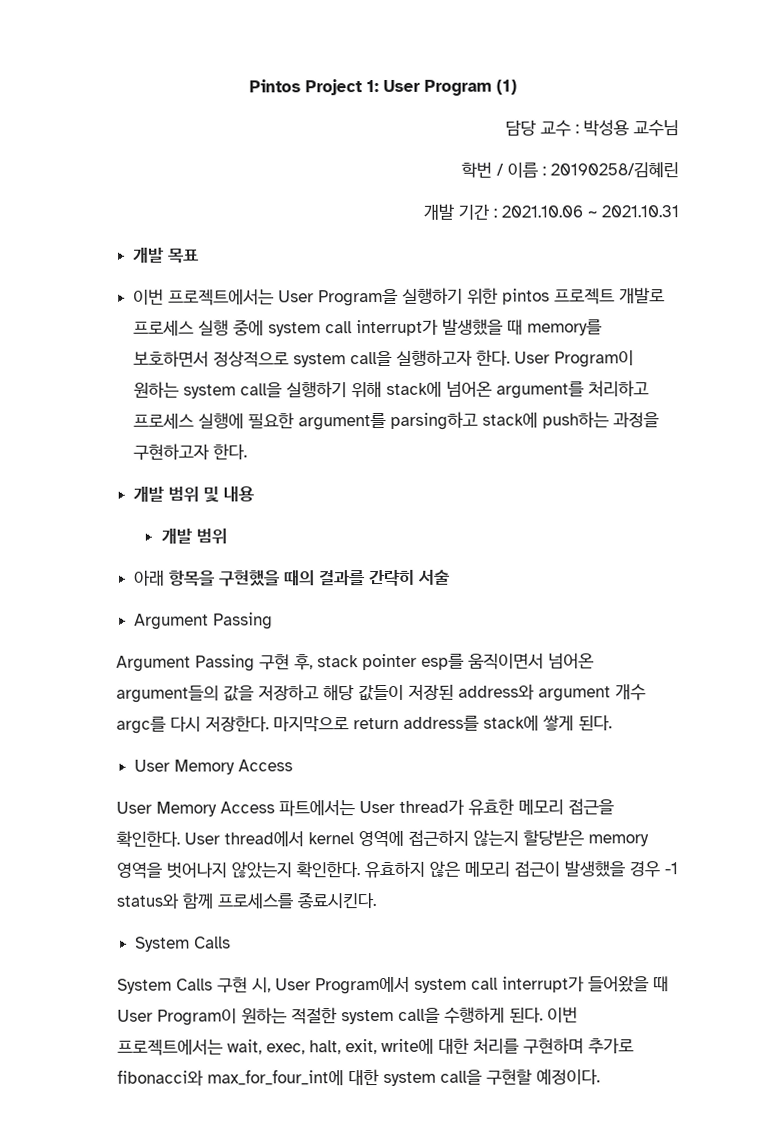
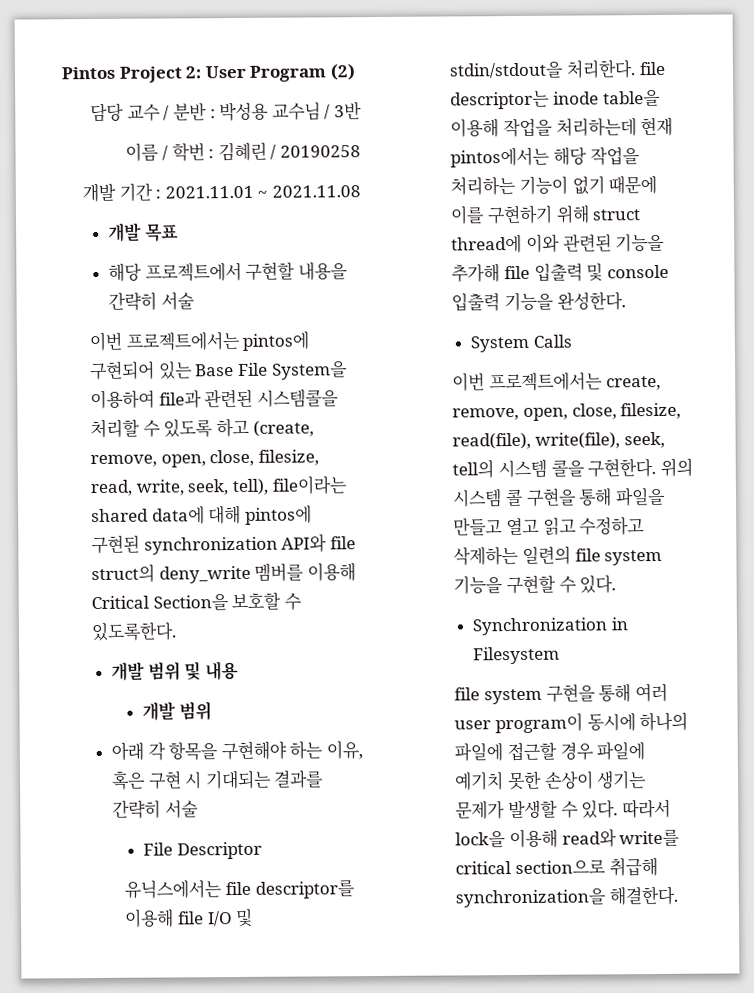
[365,80,379,93] 1: -> [185,66,203,79] 2:
[495,79,517,95] (1) -> [329,63,356,81] (2)
(571, 128) none -> [163,103,208,121] / 분반
[461,161,679,178] // 학번 / 이름 : 20190258/김혜린 -> [324,102,362,120] [125,142,361,162] / 3반 // 이름 / 학번 : 김혜린 / 20190258
[501,205,679,218] 2021.10.06 ~ 2021.10.31 -> [164,185,361,199] 2021.11.01 ~ 2021.11.08
[133,287,666,307] [133,318,603,337] [133,349,635,368] [133,380,650,399] [133,411,660,431] [133,443,248,460] 이번 프로젝트에서는 User Program을 실행하기 위한 pintos 프로젝트 개발로 프로세스 실행 중에 system call interrupt가 발생했을 때 memory를 보호하면서 정상적으로 system call을 실행하고자 한다. User Program이 원하는 system call을 실행하기 위해 stack에 넘어온 argument를 처리하고 프로세스 실행에 필요한 argument를 parsing하고 stack에 push하는 과정을 구현하고자 한다. -> [107,261,348,282] [107,291,195,311] [89,330,310,352] [90,360,348,381] [90,389,339,410] [90,418,314,439] [90,449,319,468] [90,475,347,497] [91,504,312,525] [91,533,356,555] [91,562,356,584] [91,592,302,611] [91,621,178,642] 해당 프로젝트에서 구현할 내용을 간략히 서술 // 이번 프로젝트에서는 pintos에 구현되어 있는 Base File System을 이용하여 file과 관련된 시스템콜을 처리할 수 있도록 하고 (create, remove, open, close, filesize, read, write, seek, tell), file이라는 shared data에 대해 pintos에 구현된 synchronization API와 file struct의 deny_write 멤버를 이용해 Critical Section을 보호할 수 있도록한다.
[169,569,452,587] [134,612,274,630] [115,653,594,672] [115,684,646,703] [115,714,612,734] [134,759,294,775] [115,798,614,817] [115,829,649,848] [115,860,678,879] [115,892,377,909] [135,936,232,952] [116,975,669,995] [116,1006,578,1026] [116,1037,634,1056] [116,1068,600,1087] 항목을 구현했을 때의 결과를 간략히 서술 // Argument Passing // Argument Passing 구현 후, stack pointer esp를 움직이면서 넘어온 argument들의 값을 저장하고 해당 값들이 저장된 address와 argument 개수 argc를 다시 저장한다. 마지막으로 return address를 stack에 쌓게 된다. // User Memory Access // User Memory Access 파트에서는 User thread가 유효한 메모리 접근을 확인한다. User thread에서 kernel 영역에 접근하지 않는지 할당받은 memory 영역을 벗어나지 않았는지 확인한다. 유효하지 않은 메모리 접근이 발생했을 경우 -1 status와 함께 프로세스를 종료시킨다. // System Calls // System Calls 구현 시, User Program에서 system call interrupt가 들어왔을 때 User Program이 원하는 적절한 system call을 수행하게 된다. 이번 프로젝트에서는 wait, exec, halt, exit, write에 대한 처리를 구현하며 추가로 fibonacci와 max_for_four_int에 대한 system call을 구현할 예정이다. -> [147,740,363,761] [110,769,325,790] [111,799,199,819] [143,841,262,860] [124,879,355,899] [124,908,254,928] [449,59,665,79] [450,89,661,110] [450,116,674,138] [450,146,640,168] [450,174,658,196] [450,204,642,225] [451,233,666,254] [451,262,669,283] [451,291,626,312] [470,334,572,353] [452,371,661,392] [452,402,682,421] [452,431,665,450] [452,457,693,479] [452,487,666,508] [453,517,646,536] [453,545,663,566] [453,574,617,595] [472,617,628,636] [473,646,561,665] [454,682,668,705] [454,711,689,734] [454,741,646,762] [454,770,648,791] [455,798,671,820] [455,828,681,849] [455,857,658,877] [455,885,679,908] 각 항목을 구현해야 하는 이유, 혹은 구현 시 기대되는 결과를 간략히 서술 // File Descriptor // 유닉스에서는 file descriptor를 이용해 file I/O 및 stdin/stdout을 처리한다. file descriptor는 inode table을 이용해 작업을 처리하는데 현재 pintos에서는 해당 작업을 처리하는 기능이 없기 때문에 이를 구현하기 위해 struct thread에 이와 관련된 기능을 추가해 file 입출력 및 console 입출력 기능을 완성한다. // System Calls // 이번 프로젝트에서는 create, remove, open, close, filesize, read(file), write(file), seek, tell의 시스템 콜을 구현한다. 위의 시스템 콜 구현을 통해 파일을 만들고 열고 읽고 수정하고 삭제하는 일련의 file system 기능을 구현할 수 있다. // Synchronization in Filesystem // file system 구현을 통해 여러 user program이 동시에 하나의 파일에 접근할 경우 파일에 예기치 못한 손상이 생기는 문제가 발생할 수 있다. 따라서 lock을 이용해 read와 write를 critical section으로 취급해 synchronization을 해결한다.

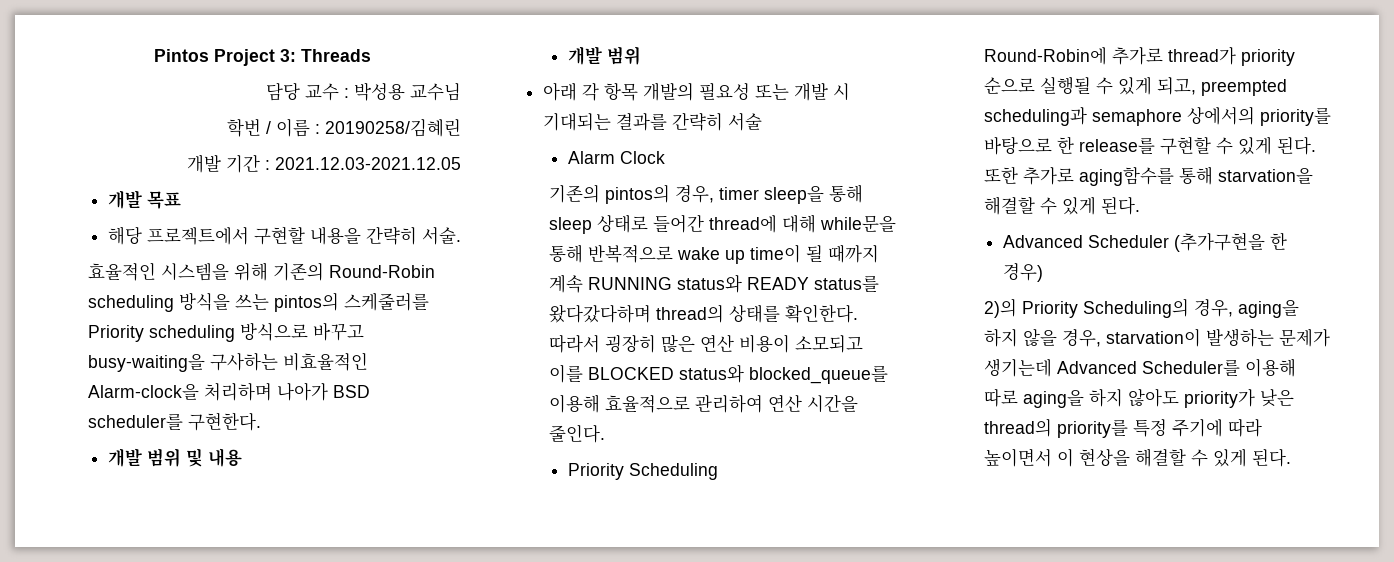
[185,63,356,82] 2: User Program (2) -> [279,49,371,62] 3: Threads
[163,103,208,121] / 분반 -> (339, 92) none
[324,102,362,120] [125,142,361,162] / 3반 // 이름 / 학번 : 김혜린 / 20190258 -> [227,118,461,137] // 학번 / 이름 : 20190258/김혜린
[164,185,361,199] 2021.11.01 ~ 2021.11.08 -> [275,157,461,170] 2021.12.03-2021.12.05
[160,291,195,311] [89,330,310,352] [90,360,348,381] [90,389,339,410] [90,418,314,439] [90,449,319,468] [90,475,347,497] [91,504,312,525] [91,533,356,555] [91,562,356,584] [91,592,302,611] [91,621,178,642] 서술 // 이번 프로젝트에서는 pintos에 구현되어 있는 Base File System을 이용하여 file과 관련된 시스템콜을 처리할 수 있도록 하고 (create, remove, open, close, filesize, read, write, seek, tell), file이라는 shared data에 대해 pintos에 구현된 synchronization API와 file struct의 deny_write 멤버를 이용해 Critical Section을 보호할 수 있도록한다. -> [421,226,461,245] [88,262,436,281] [88,292,430,312] [88,322,365,342] [88,352,369,372] [88,382,371,401] [88,412,262,431] 서술. // 효율적인 시스템을 위해 기존의 Round-Robin scheduling 방식을 쓰는 pintos의 스케줄러를 Priority scheduling 방식으로 바꾸고 busy-waiting을 구사하는 비효율적인 Alarm-clock을 처리하며 나아가 BSD scheduler를 구현한다.
[168,740,363,761] [110,770,182,790] 항목을 구현해야 하는 이유, 혹은 구현 -> [603,82,828,101] 항목 개발의 필요성 또는 개발
[143,841,262,860] [124,879,355,899] [124,908,254,928] [449,59,665,79] [450,89,661,110] [450,116,674,138] [450,146,640,168] [450,174,658,196] [450,204,642,225] [451,233,666,254] [451,262,669,283] [451,291,626,312] [470,334,572,353] [452,371,661,392] [452,402,682,421] [452,431,665,450] [452,457,693,479] [452,487,666,508] [453,517,646,536] [453,545,663,566] [453,574,617,595] [472,617,628,636] [473,646,561,665] [454,682,668,705] [454,711,689,734] [454,741,646,762] [454,770,648,791] [455,798,671,820] [455,828,681,849] [455,857,658,877] [455,885,679,908] File Descriptor // 유닉스에서는 file descriptor를 이용해 file I/O 및 stdin/stdout을 처리한다. file descriptor는 inode table을 이용해 작업을 처리하는데 현재 pintos에서는 해당 작업을 처리하는 기능이 없기 때문에 이를 구현하기 위해 struct thread에 이와 관련된 기능을 추가해 file 입출력 및 console 입출력 기능을 완성한다. // System Calls // 이번 프로젝트에서는 create, remove, open, close, filesize, read(file), write(file), seek, tell의 시스템 콜을 구현한다. 위의 시스템 콜 구현을 통해 파일을 만들고 열고 읽고 수정하고 삭제하는 일련의 file system 기능을 구현할 수 있다. // Synchronization in Filesystem // file system 구현을 통해 여러 user program이 동시에 하나의 파일에 접근할 경우 파일에 예기치 못한 손상이 생기는 문제가 발생할 수 있다. 따라서 lock을 이용해 read와 write를 critical section으로 취급해 synchronization을 해결한다. -> [568,151,666,164] [548,184,863,204] [548,214,896,234] [548,244,879,264] [548,274,879,293] [548,304,858,323] [548,334,863,353] [548,364,888,384] [548,394,858,413] [548,424,605,443] [568,463,719,480] [983,47,1295,66] [983,76,1287,96] [983,106,1331,126] [983,136,1316,155] [983,166,1313,186] [983,196,1140,215] [1003,232,1288,252] [1003,263,1044,282] [983,298,1299,318] [983,328,1330,347] [983,358,1296,377] [983,388,1294,408] [983,418,1262,438] [983,448,1291,467] Alarm Clock // 기존의 pintos의 경우, timer sleep을 통해 sleep 상태로 들어간 thread에 대해 while문을 통해 반복적으로 wake up time이 될 때까지 계속 RUNNING status와 READY status를 왔다갔다하며 thread의 상태를 확인한다. 따라서 굉장히 많은 연산 비용이 소모되고 이를 BLOCKED status와 blocked_queue를 이용해 효율적으로 관리하여 연산 시간을 줄인다. // Priority Scheduling // Round-Robin에 추가로 thread가 priority 순으로 실행될 수 있게 되고, preempted scheduling과 semaphore 상에서의 priority를 바탕으로 한 release를 구현할 수 있게 된다. 또한 추가로 aging함수를 통해 starvation을 해결할 수 있게 된다. // Advanced Scheduler (추가구현을 한 경우) // 2)의 Priority Scheduling의 경우, aging을 하지 않을 경우, starvation이 발생하는 문제가 생기는데 Advanced Scheduler를 이용해 따로 aging을 하지 않아도 priority가 낮은 thread의 priority를 특정 주기에 따라 높이면서 이 현상을 해결할 수 있게 된다.

